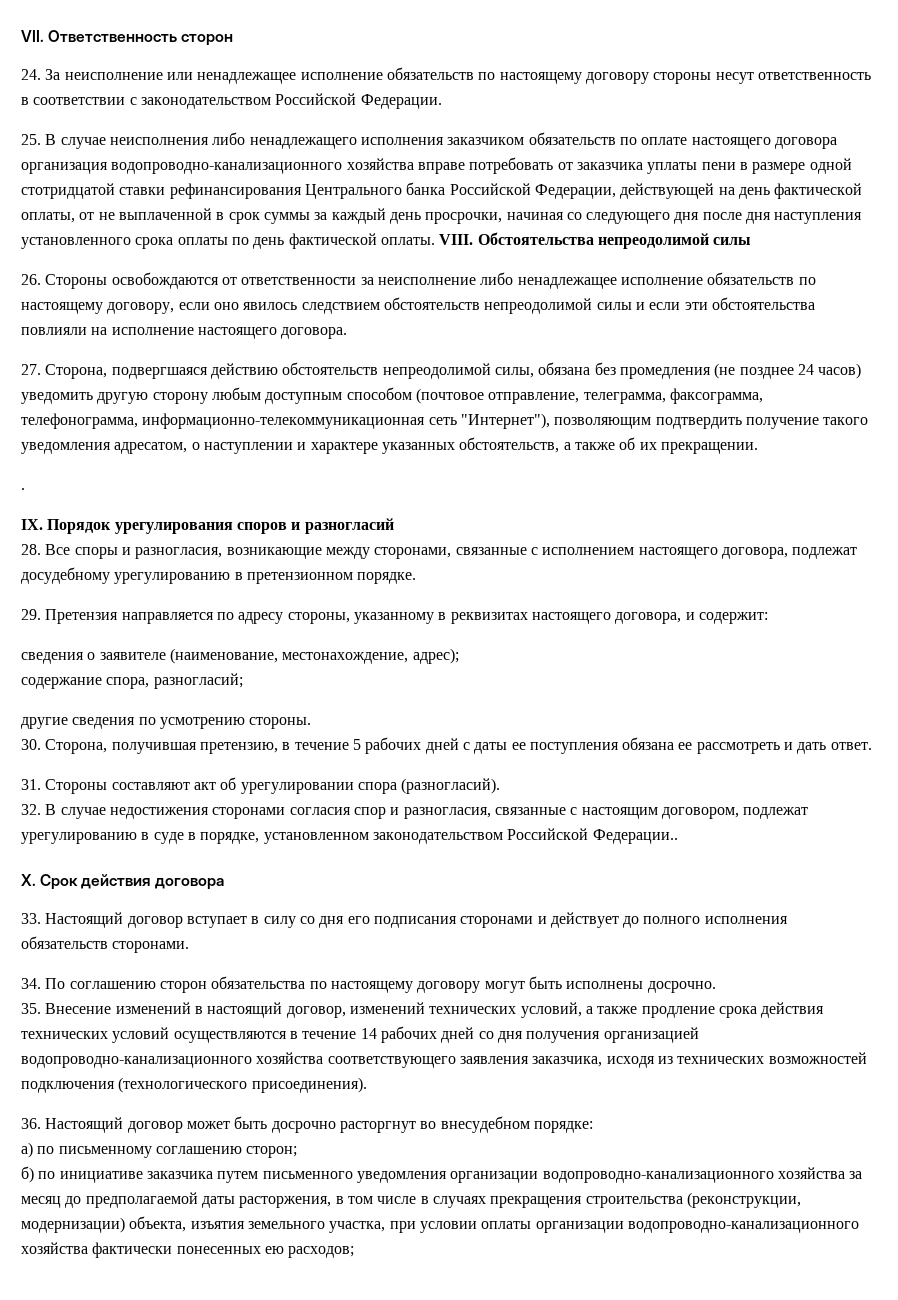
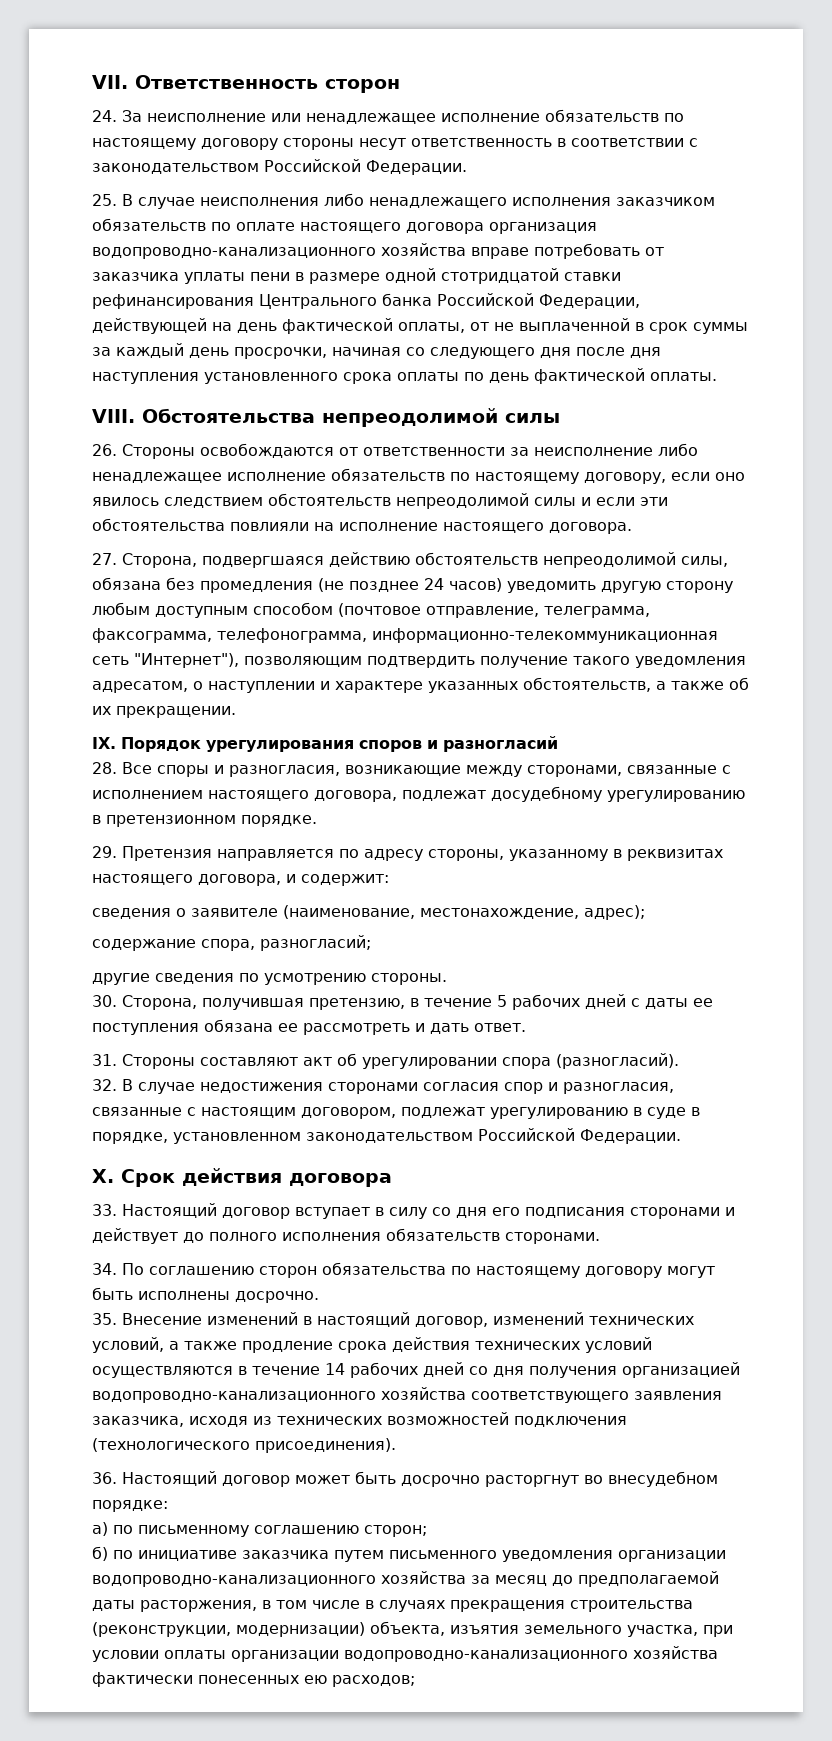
(435, 241) none -> (717, 376) //
[21,488,25,490] // . -> (236, 712) none
[592,829,678,844] Федерации.. -> [580,1129,681,1144] Федерации.

